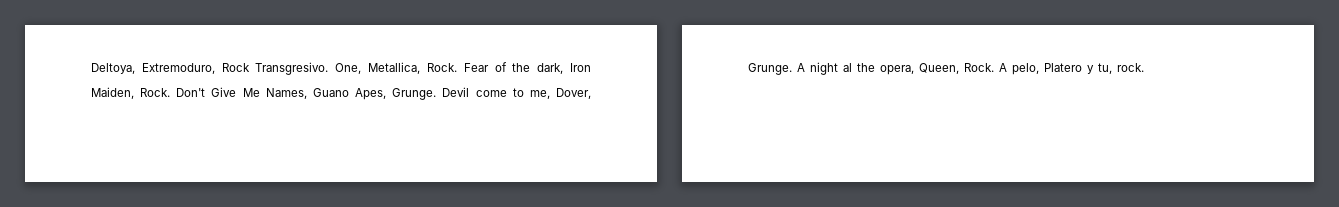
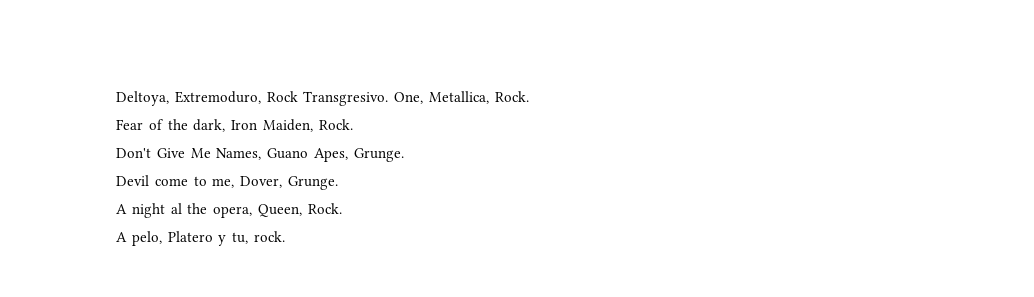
(457, 67) none -> (529, 96) //
(171, 92) none -> (353, 124) //
(437, 94) none -> (404, 155) //
(792, 69) none -> (339, 183) //
(994, 67) none -> (342, 208) //

